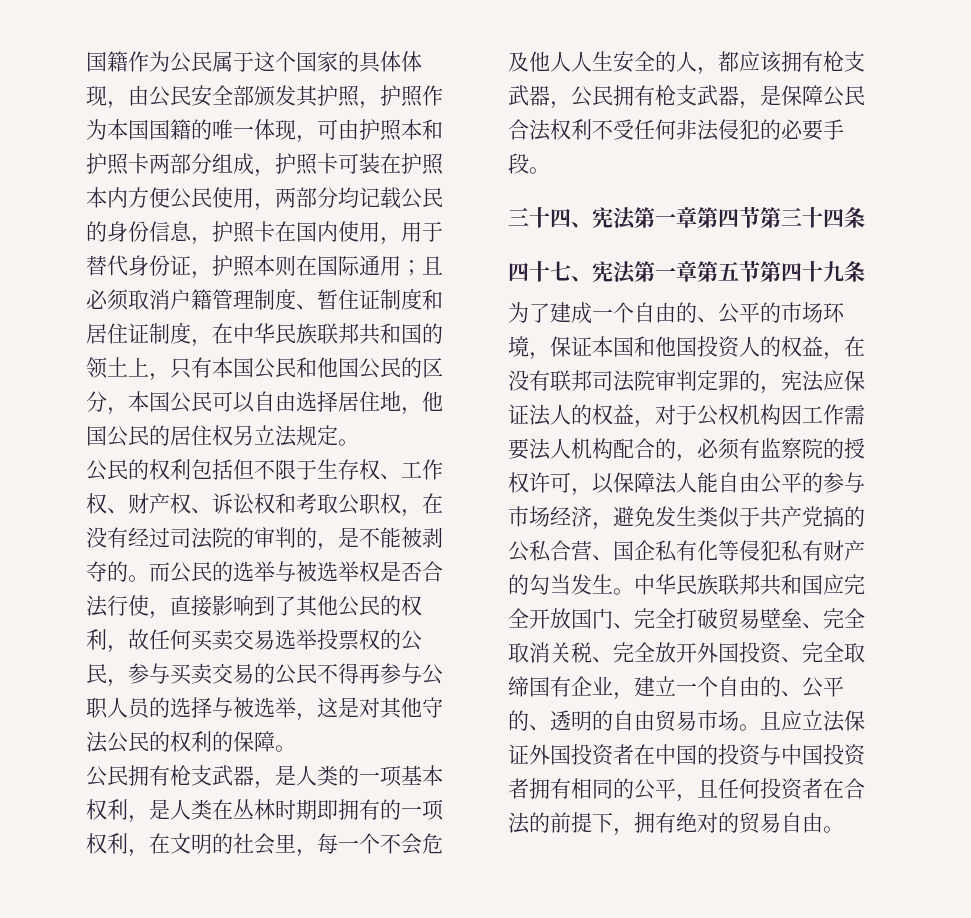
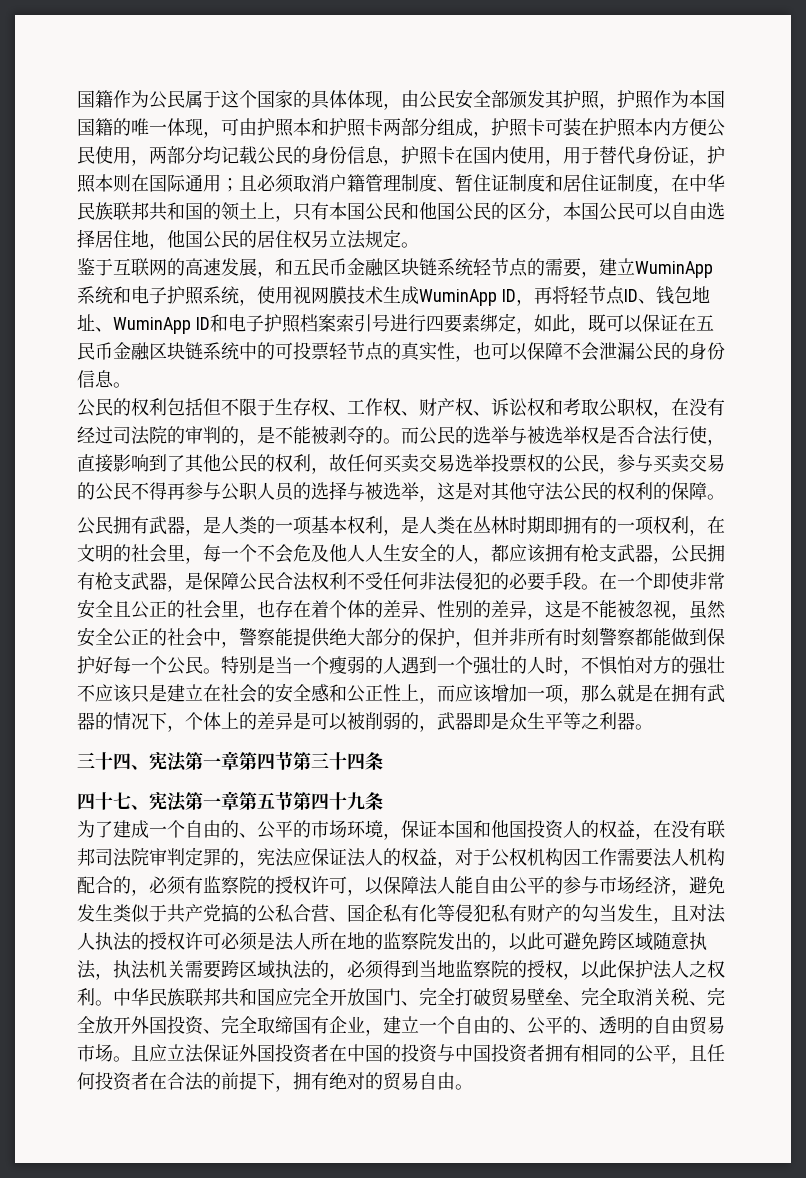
(359, 442) none -> [77,258,713,278] [77,286,710,306] [77,313,714,334] [77,342,725,362] [77,370,131,388] // 鉴于互联网的高速发展，和五民币金融区块链系统轻节点的需要，建立WuminApp系统和电子护照系统，使用视网膜技术生成WuminApp ID，再将轻节点ID、钱包地址、WuminApp ID和电子护照档案索引号进行四要素绑定，如此，既可以保证在五民币金融区块链系统中的可投票轻节点的真实性，也可以保障不会泄漏公民的身份信息。
[170,765,212,786] 枪支 -> (149, 525) none
(550, 170) none -> [599,572,725,590] [77,599,726,620] [77,627,725,648] [77,656,725,676] [77,683,725,704] [77,712,653,732] 在一个即使非常安全且公正的社会里，也存在着个体的差异、性别的差异，这是不能被忽视，虽然安全公正的社会中，警察能提供绝大部分的保护，但并非所有时刻警察都能做到保护好每一个公民。特别是当一个瘦弱的人遇到一个强壮的人时，不惧怕对方的强壮不应该只是建立在社会的安全感和公正性上，而应该增加一项，那么就是在拥有武器的情况下，个体上的差异是可以被削弱的，武器即是众生平等之利器。
(613, 584) none -> [653,904,726,924] [77,932,707,952] [77,960,725,980] [77,988,95,1006] ，且对法人执法的授权许可必须是法人所在地的监察院发出的，以此可避免跨区域随意执法，执法机关需要跨区域执法的，必须得到当地监察院的授权，以此保护法人之权利

